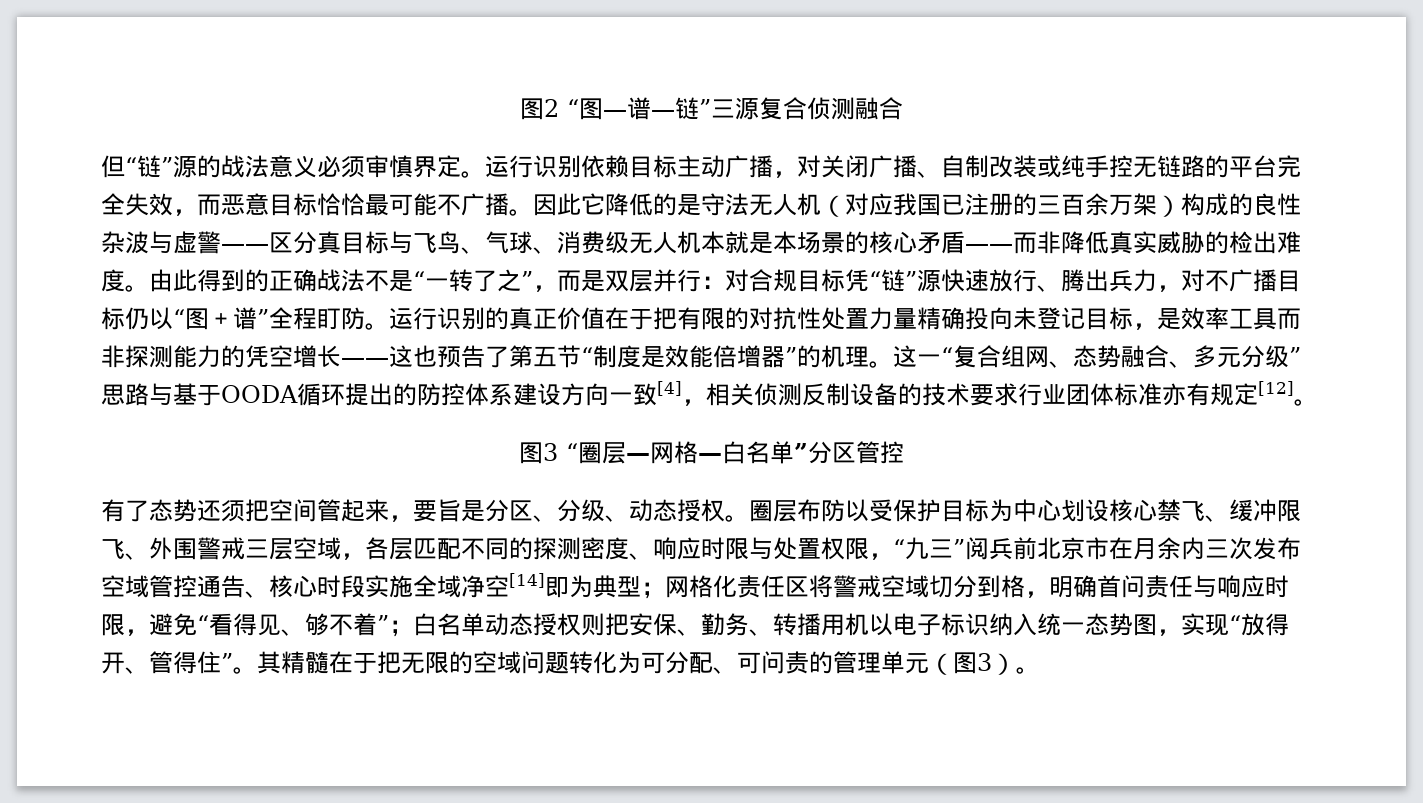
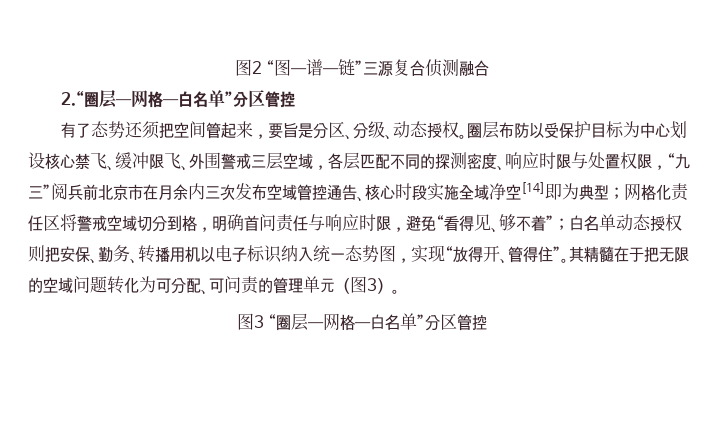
[101,155,1301,178] [101,193,1301,217] [101,231,1301,254] [101,269,1301,292] [101,307,1301,330] [101,345,1301,368] [101,381,682,406] [682,381,1294,406] [1294,399,1318,406] [519,442,578,464] 但“链”源的战法意义必须审慎界定。运行识别依赖目标主动广播，对关闭广播、自制改装或纯手控无链路的平台完全失效，而恶意目标恰恰最可能不广播。因此它降低的是守法无人机（对应我国已注册的三百余万架）构成的良性杂波与虚警——区分真目标与飞鸟、气球、消费级无人机本就是本场景的核心矛盾——而非降低真实威胁的检出难度。由此得到的正确战法不是“一转了之”，而是双层并行：对合规目标凭“链”源快速放行、腾出兵力，对不广播目标仍以“图＋谱”全程盯防。运行识别的真正价值在于把有限的对抗性处置力量精确投向未登记目标，是效率工具而非探测能力的凭空增长——这也预告了第五节“制度是效能倍增器”的机理。这一“复合组网、态势融合、多元分级”思路与基于OODA循环提出的防控体系建设方向一致[4]，相关侦测反制设备的技术要求行业团体标准亦有规定[12]。 // 图3 “ -> [61,91,85,106] 2.“
(1040, 670) none -> [236,313,488,331] // 图3 “圈层—网格—白名单”分区管控

